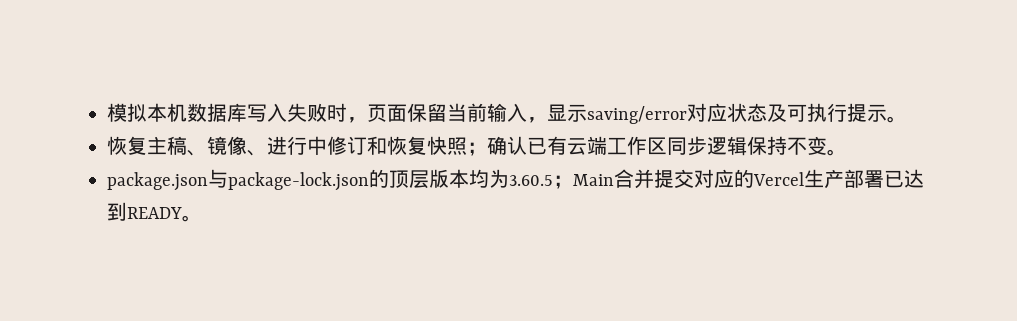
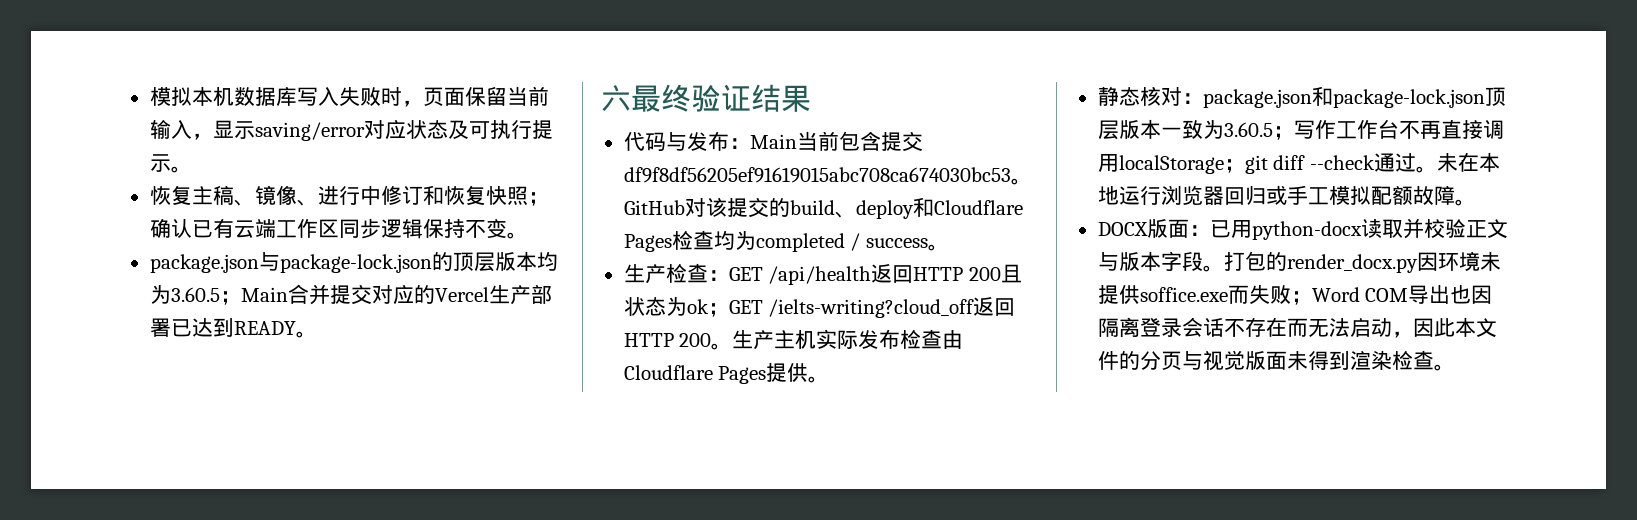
(202, 218) none -> [601,84,811,112] [623,131,923,152] [623,167,1032,185] [623,197,1023,219] [623,230,949,252] [623,263,1022,285] [623,297,1016,318] [623,329,964,350] [623,363,830,384] [1097,86,1506,108] [1097,119,1504,140] [1097,152,1500,174] [1097,185,1476,206] [1097,218,1508,240] [1097,251,1501,273] [1097,285,1493,305] [1097,317,1497,338] [1097,350,1455,371] // 六最终验证结果 // 代码与发布：Main当前包含提交df9f8df56205ef91619015abc708ca674030bc53。GitHub对该提交的build、deploy和Cloudflare Pages检查均为completed / success。 // 生产检查：GET /api/health返回HTTP 200且状态为ok；GET /ielts-writing?cloud_off返回HTTP 200。生产主机实际发布检查由Cloudflare Pages提供。 // 静态核对：package.json和package-lock.json顶层版本一致为3.60.5；写作工作台不再直接调用localStorage；git diff --check通过。未在本地运行浏览器回归或手工模拟配额故障。 // DOCX版面：已用python-docx读取并校验正文与版本字段。打包的render_docx.py因环境未提供soffice.exe而失败；Word COM导出也因隔离登录会话不存在而无法启动，因此本文件的分页与视觉版面未得到渲染检查。

